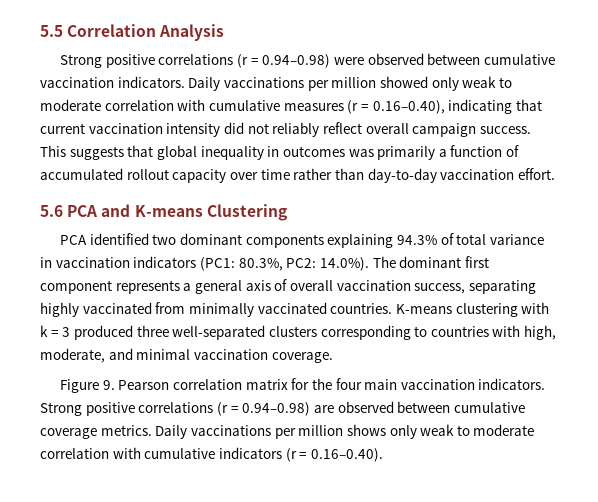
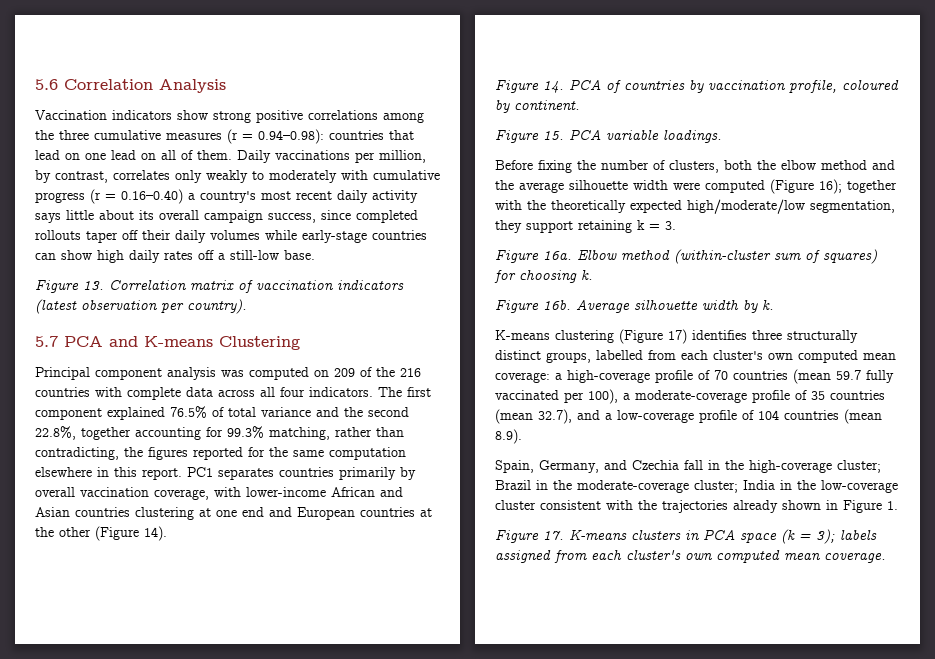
[40,25,63,37] 5.5 -> [35,79,58,90] 5.6
[60,53,555,68] [40,76,512,91] [40,99,542,114] [40,122,531,137] [40,145,520,160] [40,168,555,183] [40,204,287,221] [60,233,544,248] [40,256,489,271] [40,279,536,294] [40,302,550,317] [40,325,557,340] [40,348,333,363] [60,378,546,393] [40,401,525,416] [40,424,535,439] [40,447,383,462] Strong positive correlations (r = 0.94–0.98) were observed between cumulative vaccination indicators. Daily vaccinations per million showed only weak to moderate correlation with cumulative measures (r = 0.16–0.40), indicating that current vaccination intensity did not reliably reflect overall campaign success. This suggests that global inequality in outcomes was primarily a function of accumulated rollout capacity over time rather than day-to-day vaccination effort. // 5.6 PCA and K-means Clustering // PCA identified two dominant components explaining 94.3% of total variance in vaccination indicators (PC1: 80.3%, PC2: 14.0%). The dominant first component represents a general axis of overall vaccination success, separating highly vaccinated from minimally vaccinated countries. K-means clustering with k = 3 produced three well-separated clusters corresponding to countries with high, moderate, and minimal vaccination coverage. // Figure 9. Pearson correlation matrix for the four main vaccination indicators. Strong positive correlations (r = 0.94–0.98) are observed between cumulative coverage metrics. Daily vaccinations per million shows only weak to moderate correlation with cumulative indicators (r = 0.16–0.40). -> [35,110,424,123] [35,129,414,144] [35,150,426,163] [35,170,440,183] [35,189,418,204] [35,210,418,223] [35,230,427,243] [35,250,315,263] [35,280,404,293] [35,299,247,314] [35,336,300,350] [35,367,421,380] [35,387,431,400] [35,406,409,420] [35,426,404,440] [35,447,406,460] [35,467,416,480] [35,487,403,500] [35,507,432,520] [35,526,167,541] [495,79,899,93] [495,100,580,113] [495,129,722,143] [495,160,895,173] [495,179,897,194] [495,199,895,214] [495,220,676,233] [495,249,877,264] [494,270,593,283] [495,300,774,313] [495,329,858,344] [495,350,896,363] [495,369,894,384] [495,389,885,404] [495,409,882,424] [495,429,522,444] [495,460,881,473] [495,480,898,493] [495,500,898,513] [495,529,877,544] [495,550,886,563] Vaccination indicators show strong positive correlations among the three cumulative measures (r = 0.94–0.98): countries that lead on one lead on all of them. Daily vaccinations per million, by contrast, correlates only weakly to moderately with cumulative progress (r = 0.16–0.40) a country's most recent daily activity says little about its overall campaign success, since completed rollouts taper off their daily volumes while early-stage countries can show high daily rates off a still-low base. // Figure 13. Correlation matrix of vaccination indicators (latest observation per country). // 5.7 PCA and K-means Clustering // Principal component analysis was computed on 209 of the 216 countries with complete data across all four indicators. The first component explained 76.5% of total variance and the second 22.8%, together accounting for 99.3% matching, rather than contradicting, the figures reported for the same computation elsewhere in this report. PC1 separates countries primarily by overall vaccination coverage, with lower-income African and Asian countries clustering at one end and European countries at the other (Figure 14). // Figure 14. PCA of countries by vaccination profile, coloured by continent. // Figure 15. PCA variable loadings. // Before fixing the number of clusters, both the elbow method and the average silhouette width were computed (Figure 16); together with the theoretically expected high/moderate/low segmentation, they support retaining k = 3. // Figure 16a. Elbow method (within-cluster sum of squares) for choosing k. // Figure 16b. Average silhouette width by k. // K-means clustering (Figure 17) identifies three structurally distinct groups, labelled from each cluster's own computed mean coverage: a high-coverage profile of 70 countries (mean 59.7 fully vaccinated per 100), a moderate-coverage profile of 35 countries (mean 32.7), and a low-coverage profile of 104 countries (mean 8.9). // Spain, Germany, and Czechia fall in the high-coverage cluster; Brazil in the moderate-coverage cluster; India in the low-coverage cluster consistent with the trajectories already shown in Figure 1. // Figure 17. K-means clusters in PCA space (k = 3); labels assigned from each cluster's own computed mean coverage.

